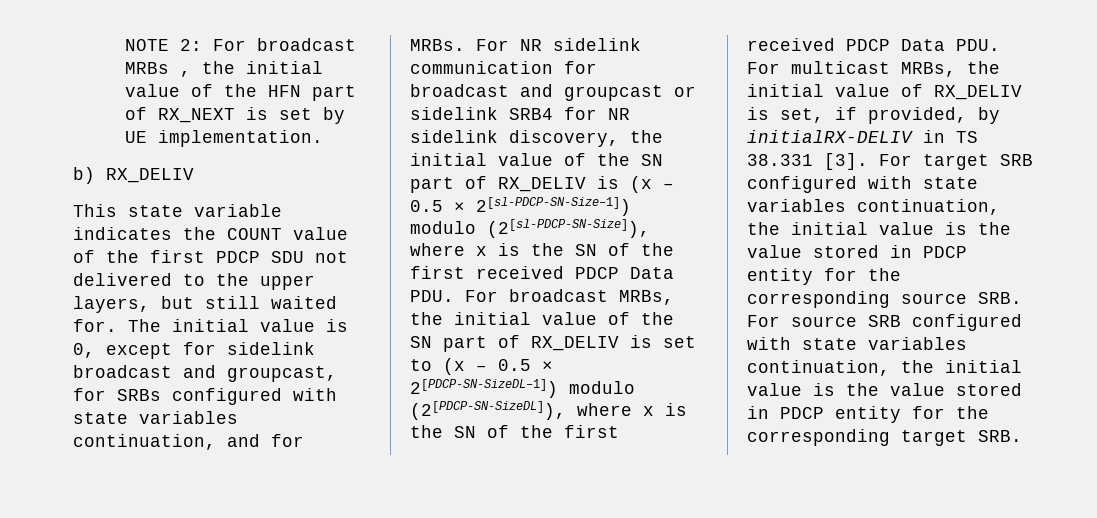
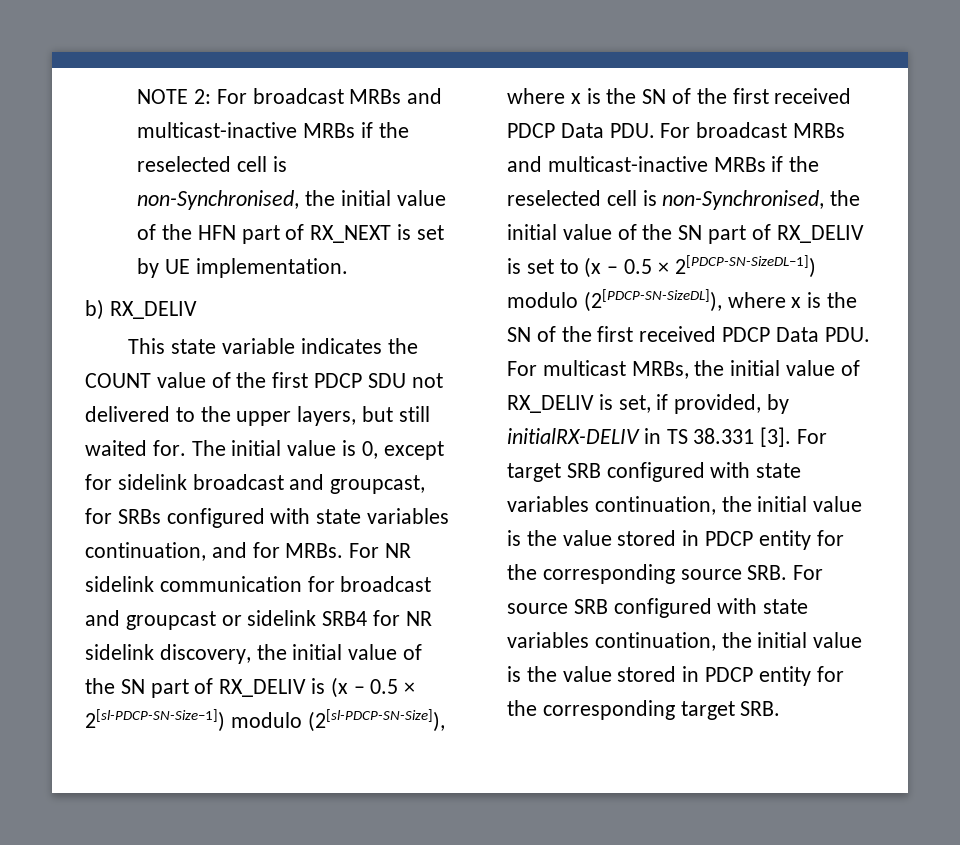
[180,71,192,77] , -> [407,88,443,104] [137,122,409,138] [137,156,287,172] [137,190,300,210] and multicast-inactive MRBs if the reselected cell is non-Synchronised,
[619,290,674,305] MRBs, -> [793,123,846,138] [507,156,820,172] [507,190,825,210] MRBs and multicast-inactive MRBs if the reselected cell is non-Synchronised,

